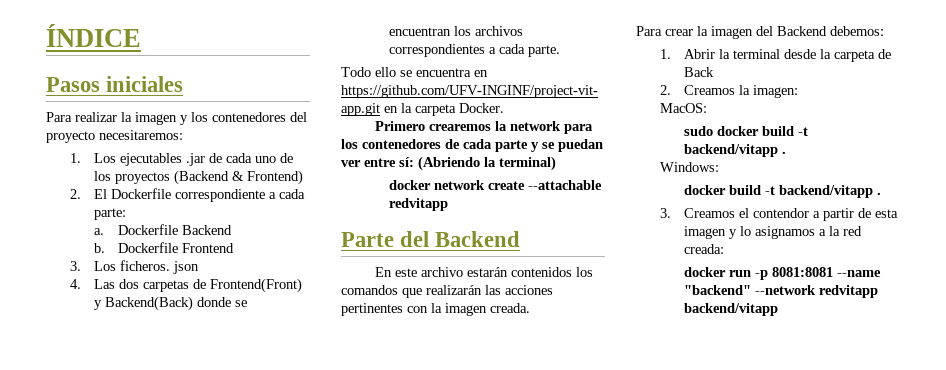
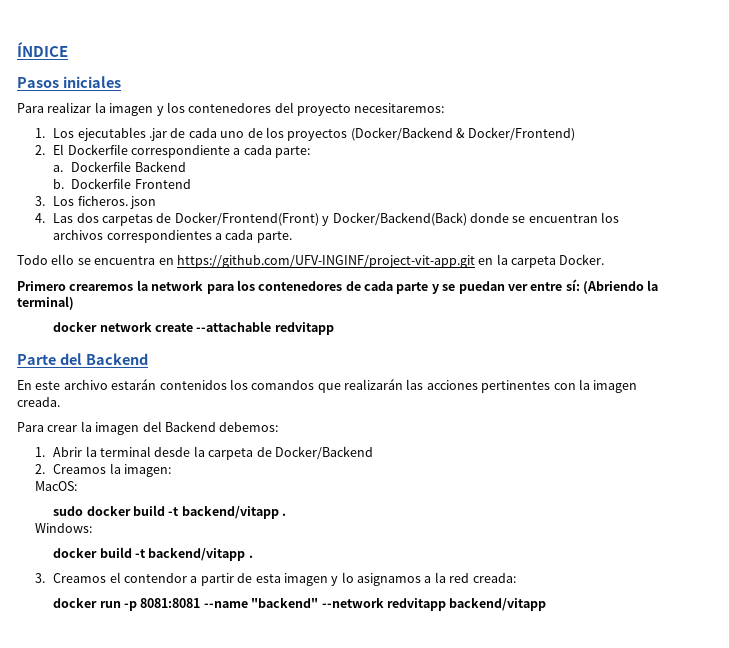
[173,170,303,185] (Backend & Frontend) -> [350,127,576,141] (Docker/Backend & Docker/Frontend)
[209,278,302,293] [93,296,193,311] Frontend(Front) y Backend(Back) -> [174,212,467,226] Docker/Frontend(Front) y Docker/Backend(Back)
[683,67,714,77] Back -> [274,446,373,460] Docker/Backend

